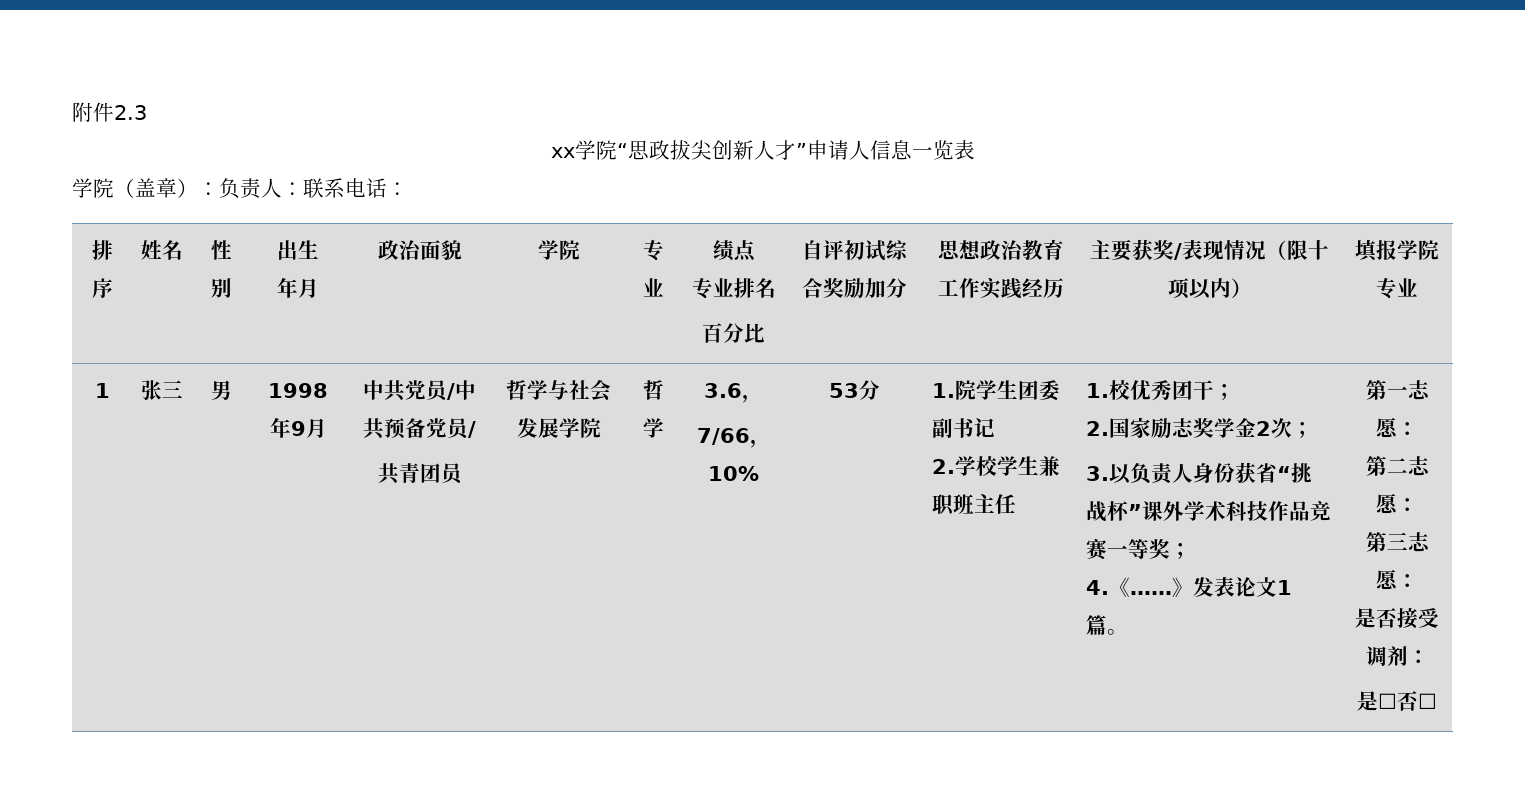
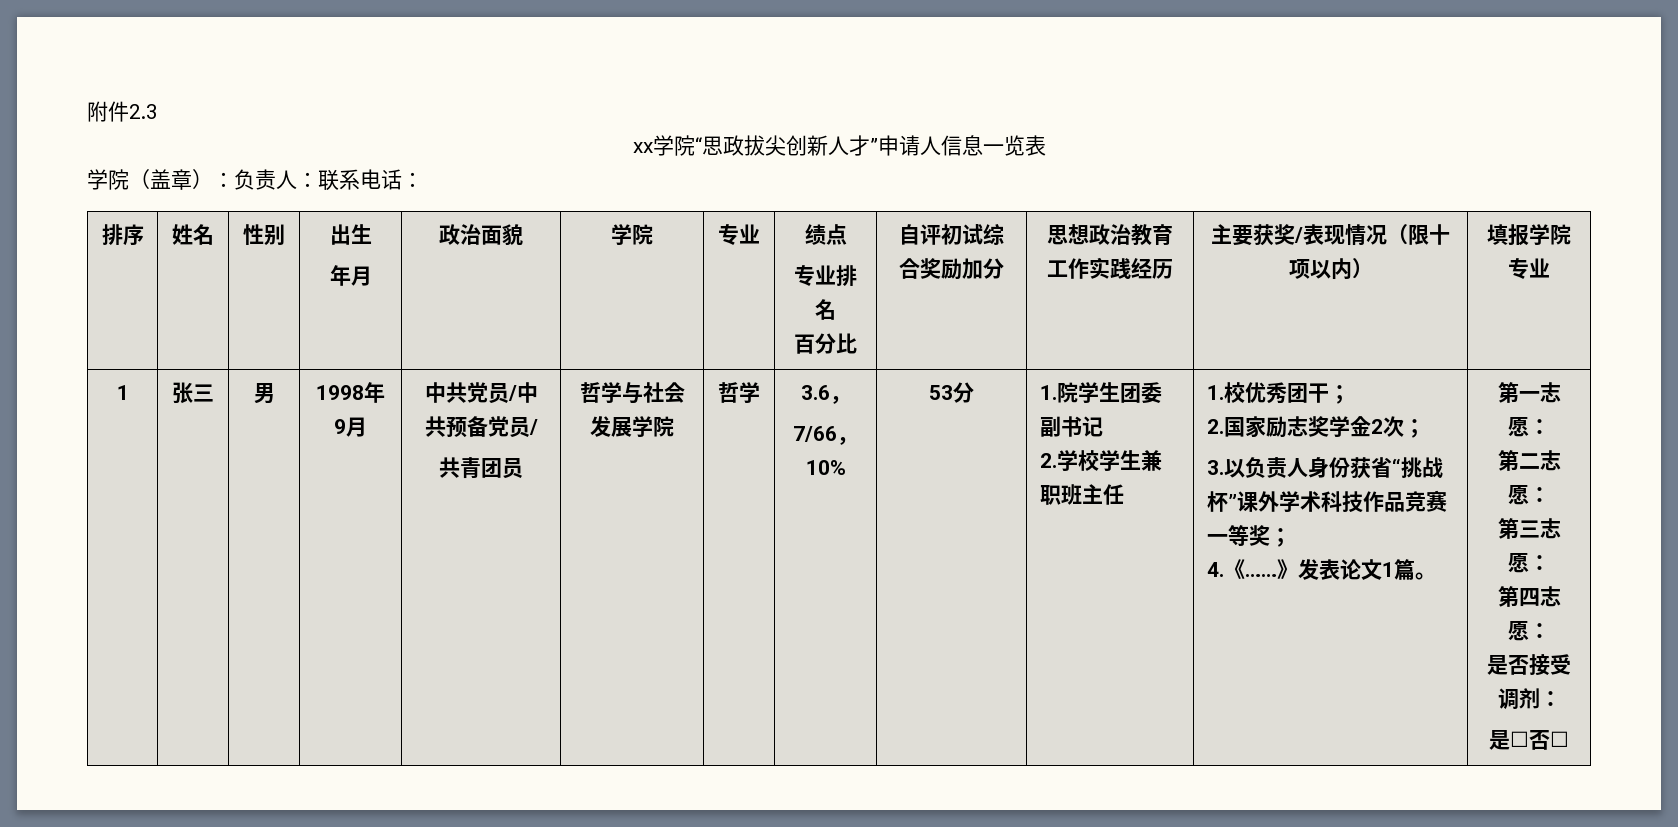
(1418, 581) none -> [1497,586,1561,607] [1508,621,1550,641] // 第四志愿：

